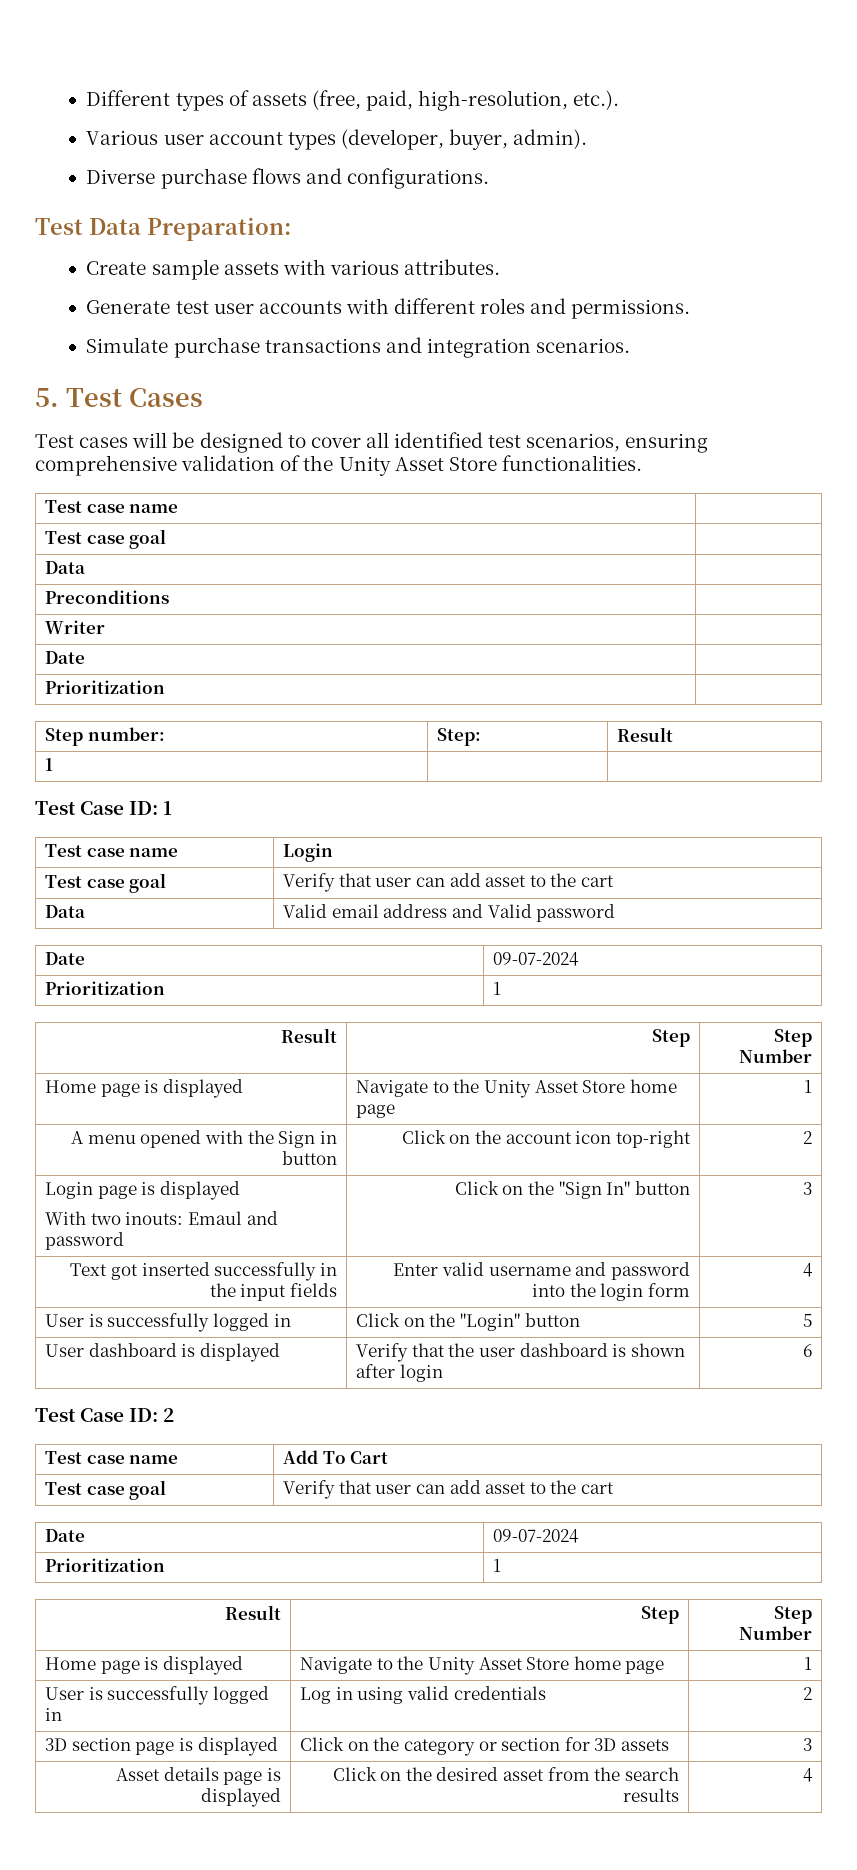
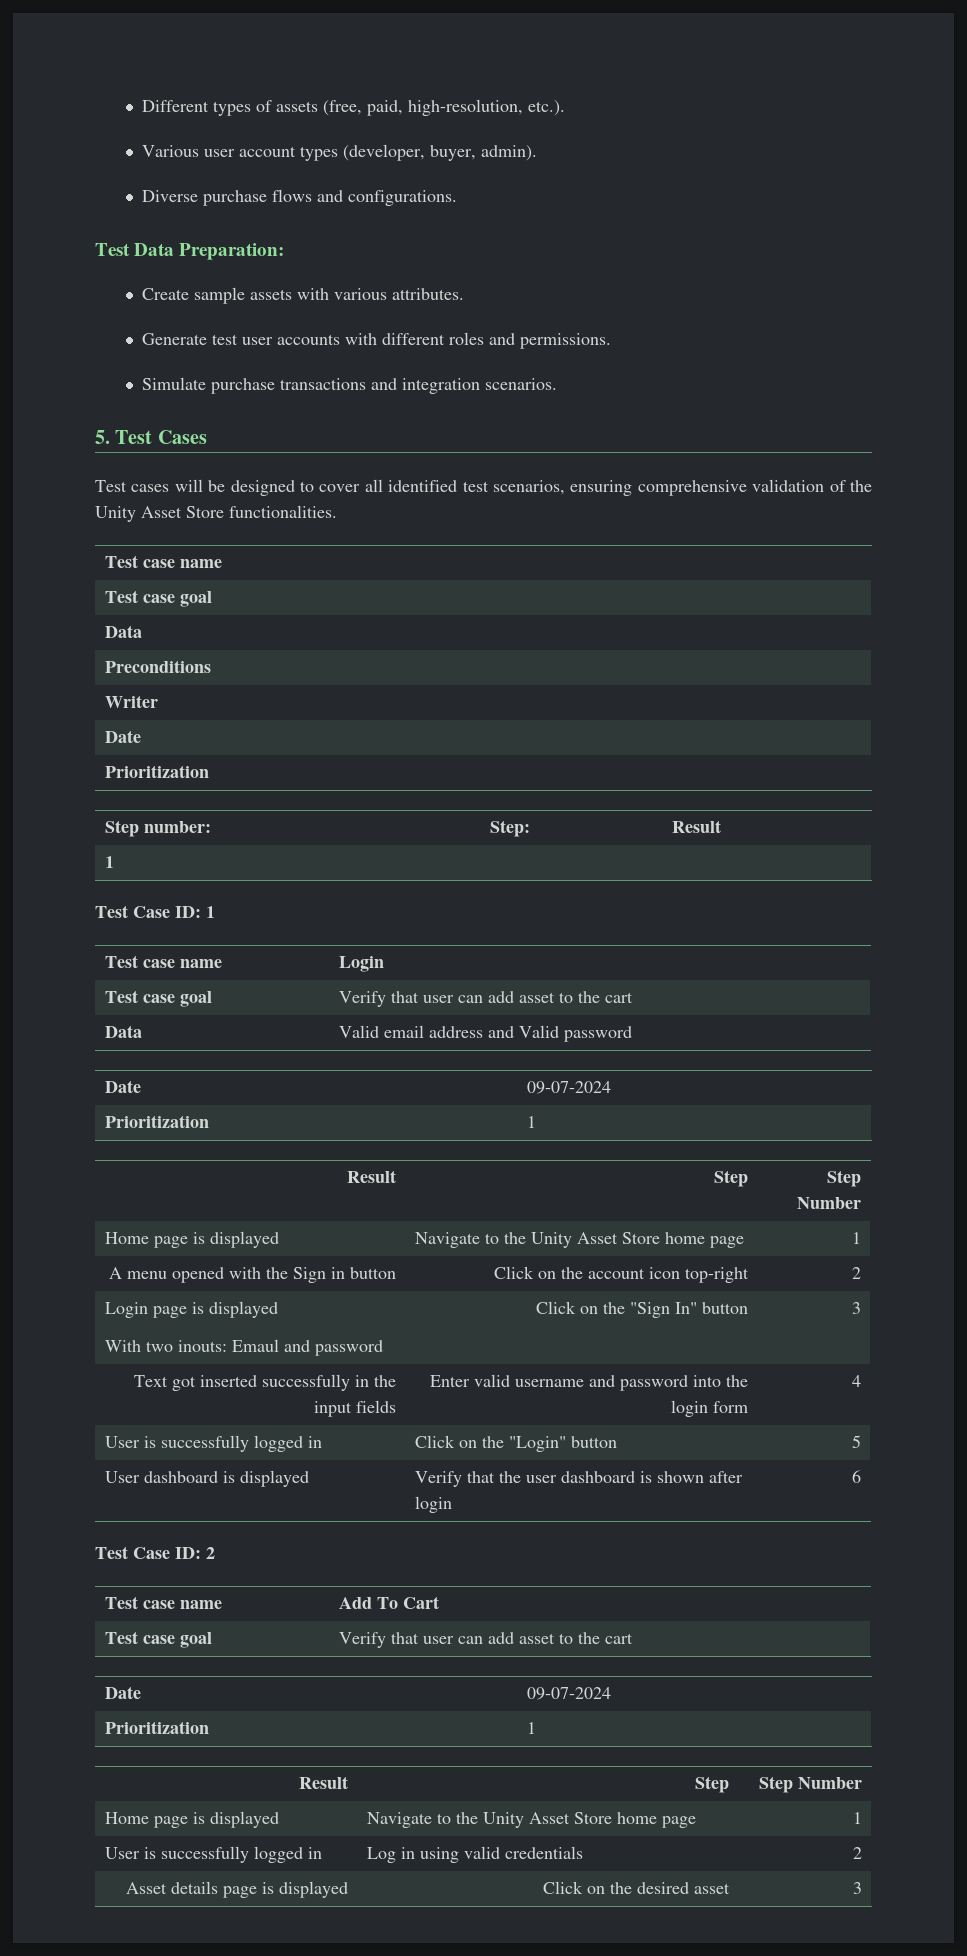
[45,1737,278,1756] [300,1737,669,1756] [802,1738,812,1751] // 3D section page is displayed | Click on the category or section for 3D assets | 3 -> (863, 1853) none
[547,1767,679,1781] [622,1788,679,1802] [802,1768,813,1782] from the search results | 4 -> [853,1882,863,1894] | 3

